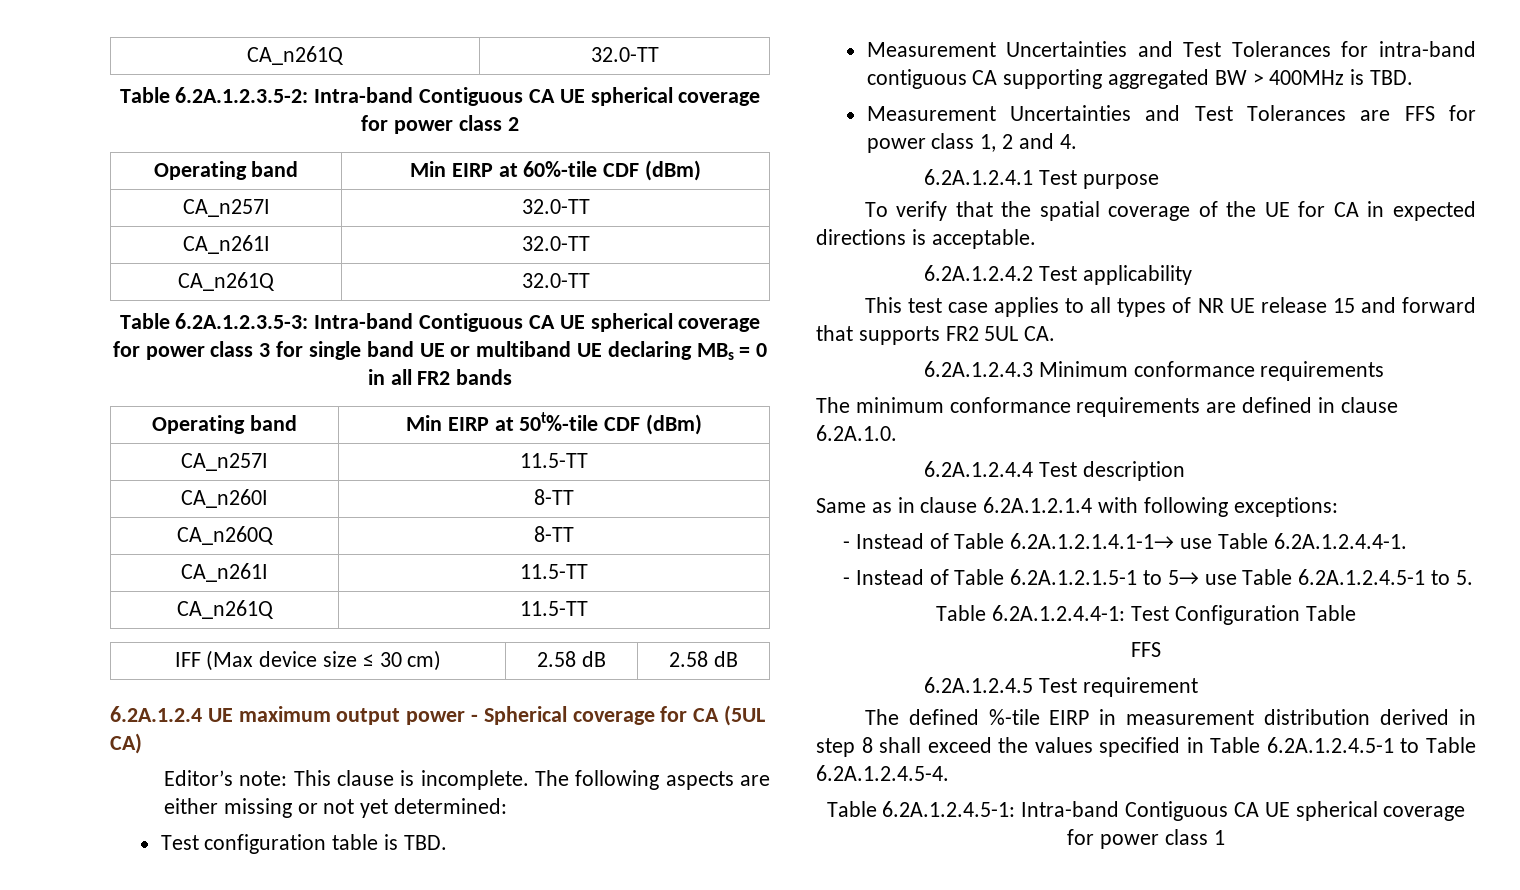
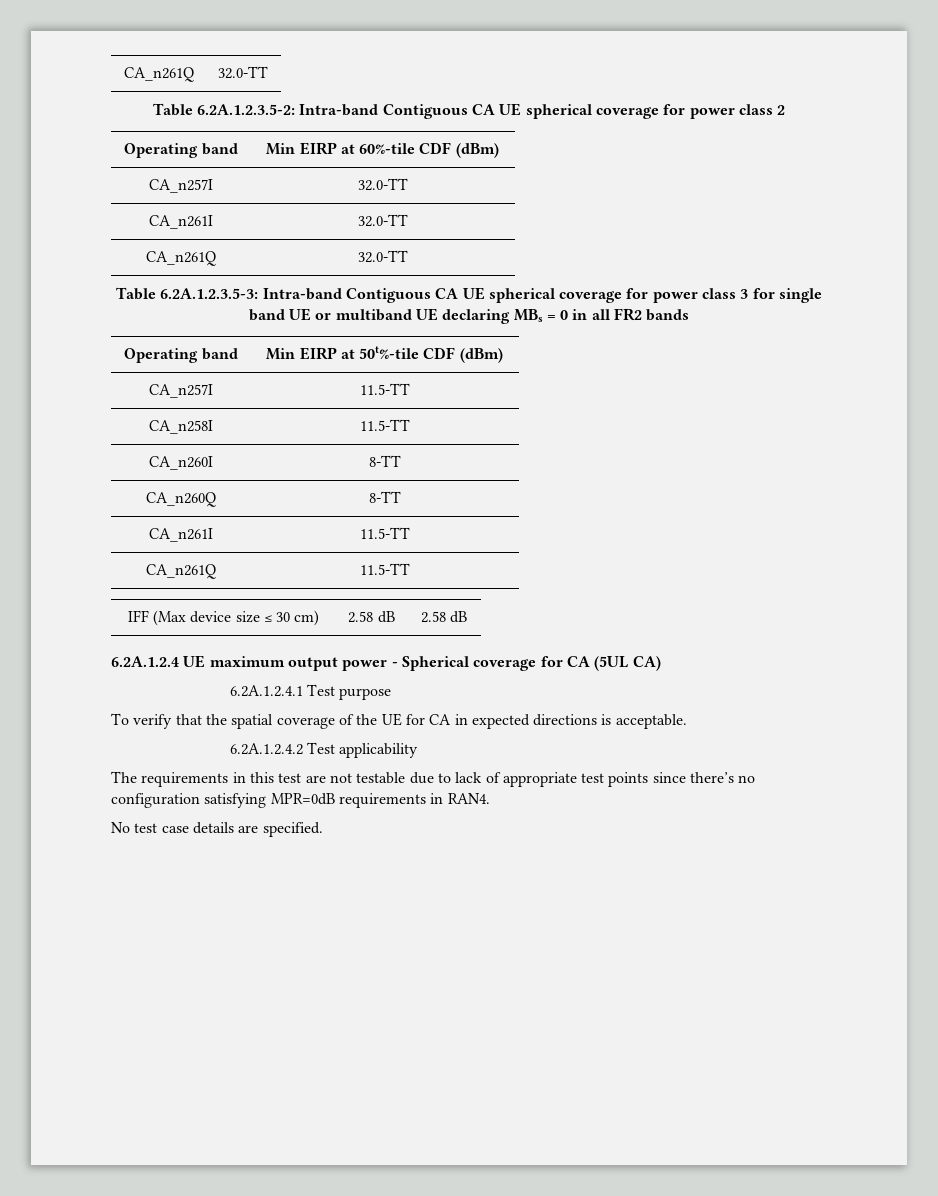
(588, 460) none -> [149,420,213,434] [359,419,410,431] // CA_n258I | 11.5-TT
[163,770,770,790] [163,798,507,818] [160,834,447,854] [866,41,1476,57] [866,69,1414,89] [866,105,1476,121] [866,133,1077,153] // Editor’s note: This clause is incomplete. The following aspects are either missing or not yet determined: // Test configuration table is TBD. // Measurement Uncertainties and Test Tolerances for intra-band contiguous CA supporting aggregated BW > 400MHz is TBD. // Measurement Uncertainties and Test Tolerances are FFS for power class 1, 2 and 4. -> (661, 663) none
[864,297,1476,317] [816,325,1056,345] [923,361,1385,381] [816,397,1398,417] [816,425,897,441] [923,461,1185,481] [816,497,1338,517] [842,533,1407,549] [842,569,1473,585] [936,605,1356,625] [1131,642,1161,657] [923,677,1198,697] [864,709,1476,725] [816,737,1476,757] [816,765,949,781] [826,801,1466,821] [1067,829,1225,849] This test case applies to all types of NR UE release 15 and forward that supports FR2 5UL CA. // 6.2A.1.2.4.3 Minimum conformance requirements // The minimum conformance requirements are defined in clause 6.2A.1.0. // 6.2A.1.2.4.4 Test description // Same as in clause 6.2A.1.2.1.4 with following exceptions: // - Instead of Table 6.2A.1.2.1.4.1-1→ use Table 6.2A.1.2.4.4-1. // - Instead of Table 6.2A.1.2.1.5-1 to 5→ use Table 6.2A.1.2.4.5-1 to 5. // Table 6.2A.1.2.4.4-1: Test Configuration Table // FFS // 6.2A.1.2.4.5 Test requirement // The defined %-tile EIRP in measurement distribution derived in step 8 shall exceed the values specified in Table 6.2A.1.2.4.5-1 to Table 6.2A.1.2.4.5-4. // Table 6.2A.1.2.4.5-1: Intra-band Contiguous CA UE spherical coverage for power class 1 -> [111,771,756,787] [111,793,490,808] [111,822,323,837] The requirements in this test are not testable due to lack of appropriate test points since there’s no configuration satisfying MPR=0dB requirements in RAN4. // No test case details are specified.

